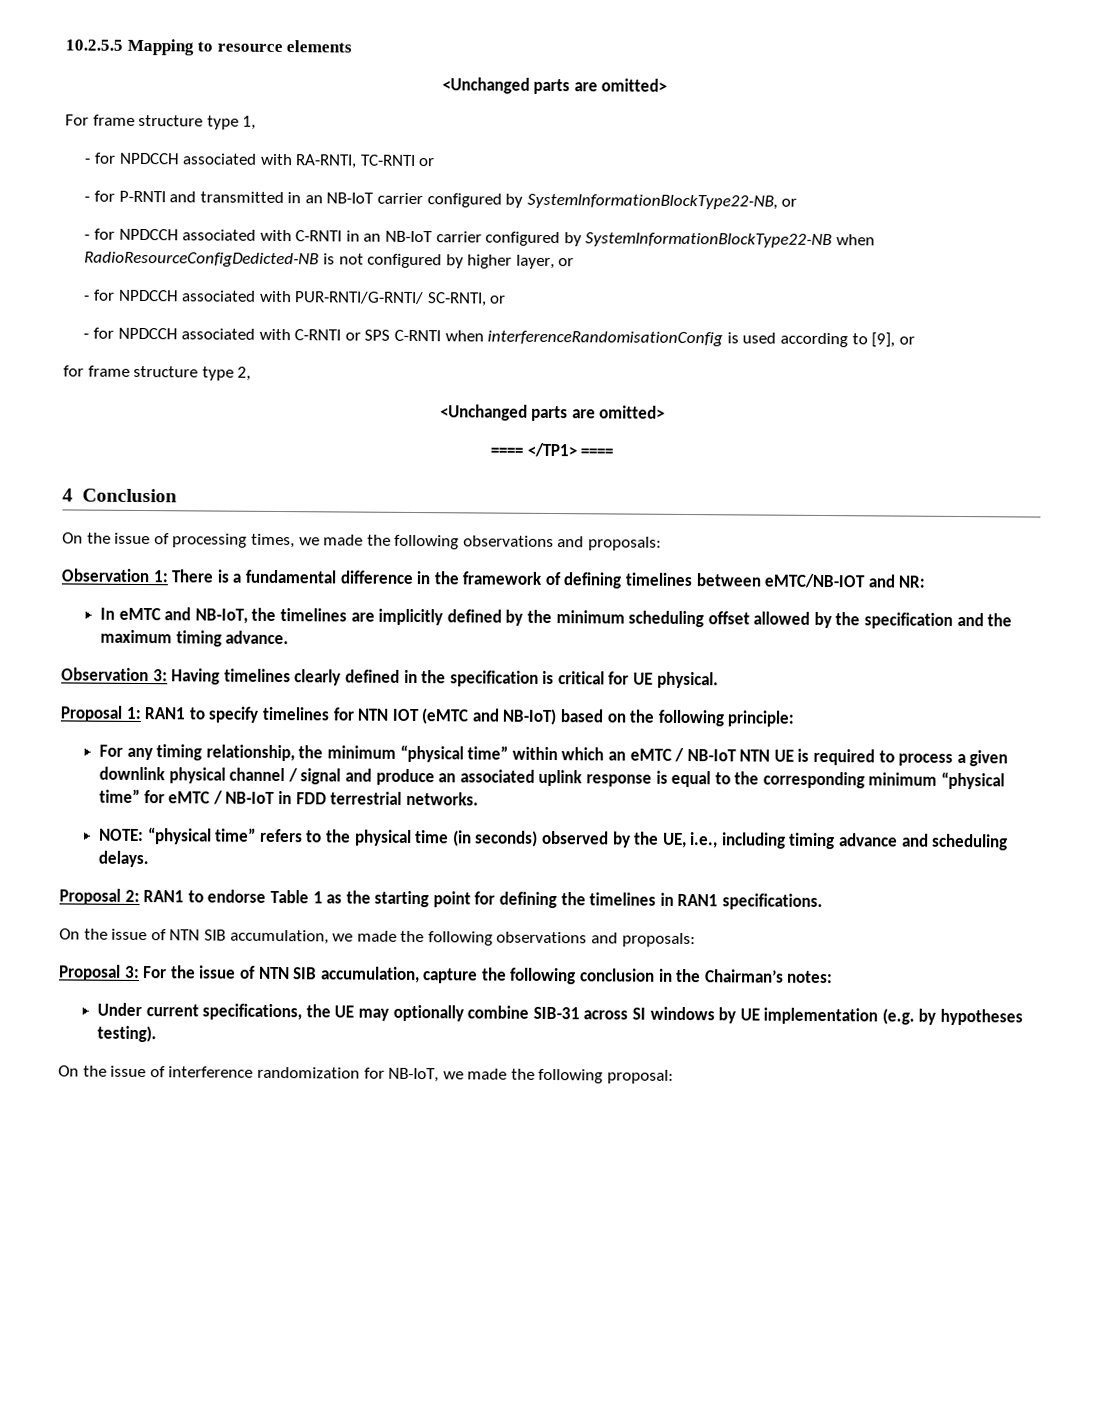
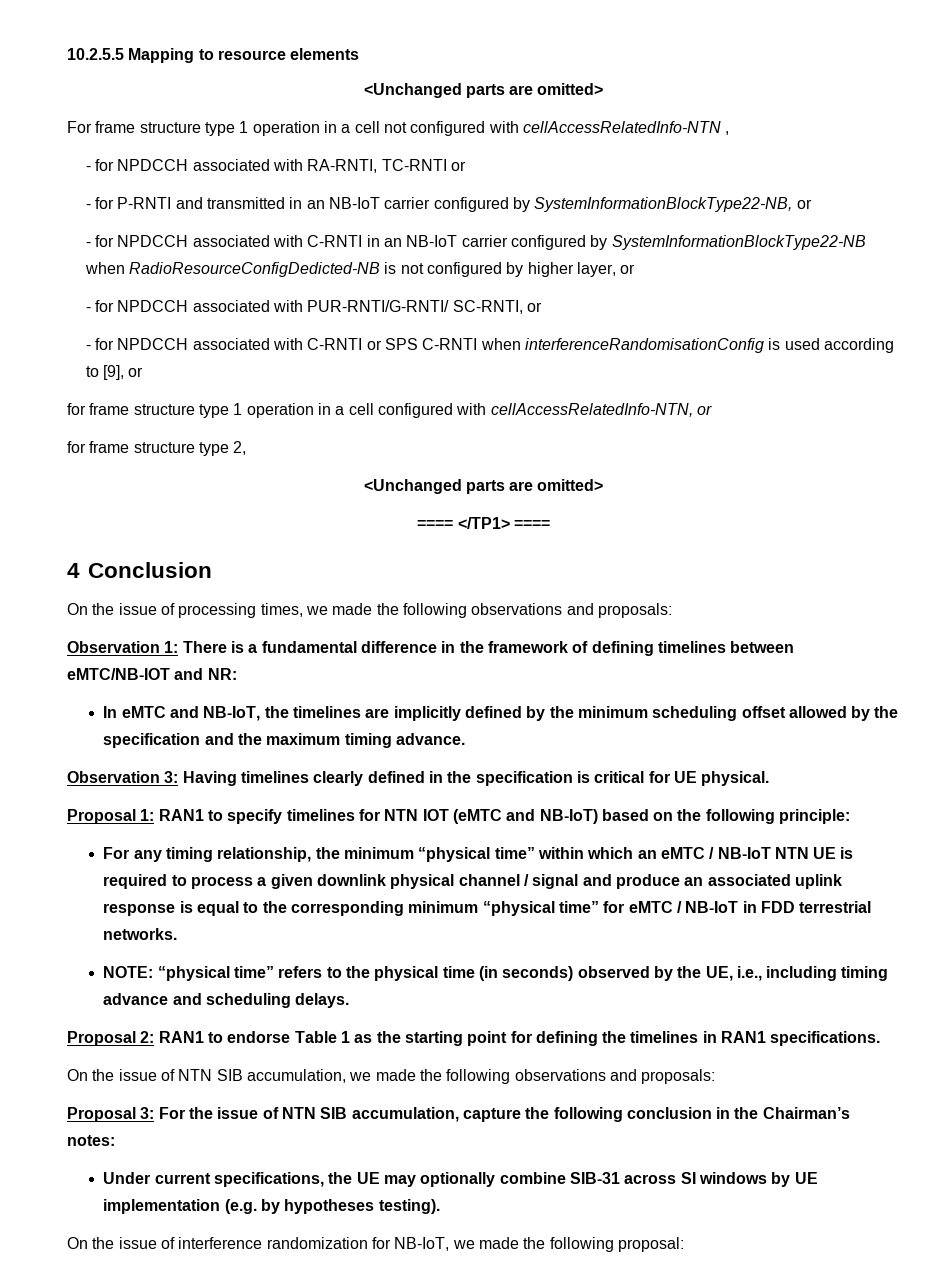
[242,115,257,130] 1, -> [239,121,730,136] 1 operation in a cell not configured with cellAccessRelatedInfo-NTN ,
(915, 340) none -> [67,403,712,418] // for frame structure type 1 operation in a cell configured with cellAccessRelatedInfo-NTN, or

